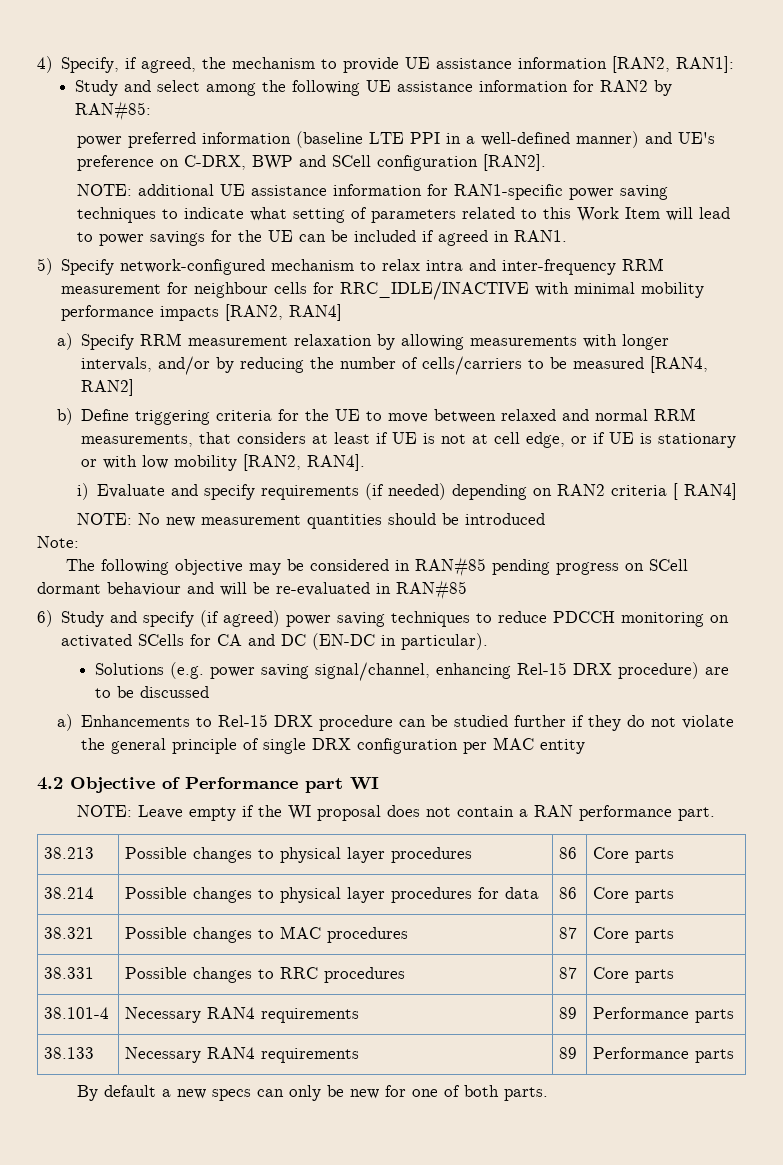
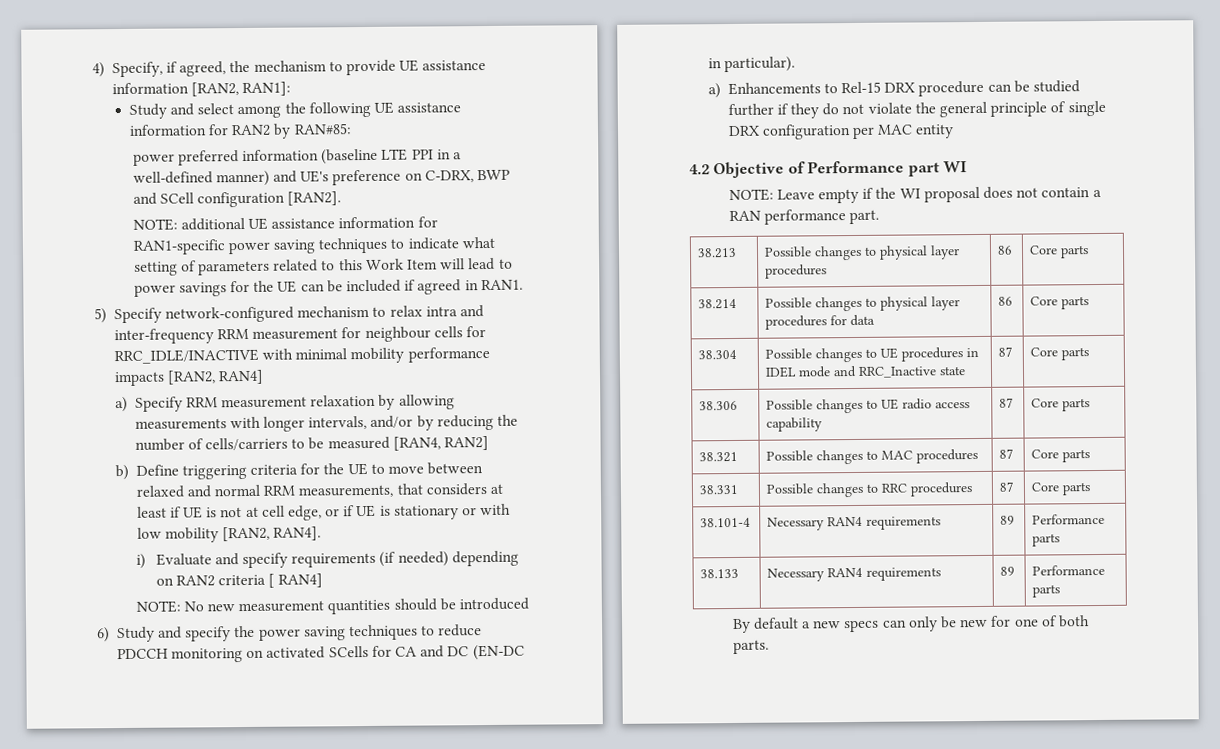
[37,536,79,548] [66,557,689,577] [37,580,467,600] // Note: // The following objective may be considered in RAN#85 pending progress on SCell dormant behaviour and will be re-evaluated in RAN#85 -> (530, 604) none
[200,610,281,627] (if agreed) -> [234,625,256,638] the
[95,662,730,681] [95,686,210,698] // Solutions (e.g. power saving signal/channel, enhancing Rel-15 DRX procedure) are to be discussed -> (796, 64) none
(675, 896) none -> [698,349,738,360] [765,347,980,363] [765,365,967,378] [998,346,1014,357] [1030,347,1090,361] [699,400,739,411] [766,398,971,414] [766,417,824,432] [999,397,1015,408] [1031,398,1091,412] // 38.304 | Possible changes to UE procedures in IDEL mode and RRC_Inactive state | 87 | Core parts // 38.306 | Possible changes to UE radio access capability | 87 | Core parts

